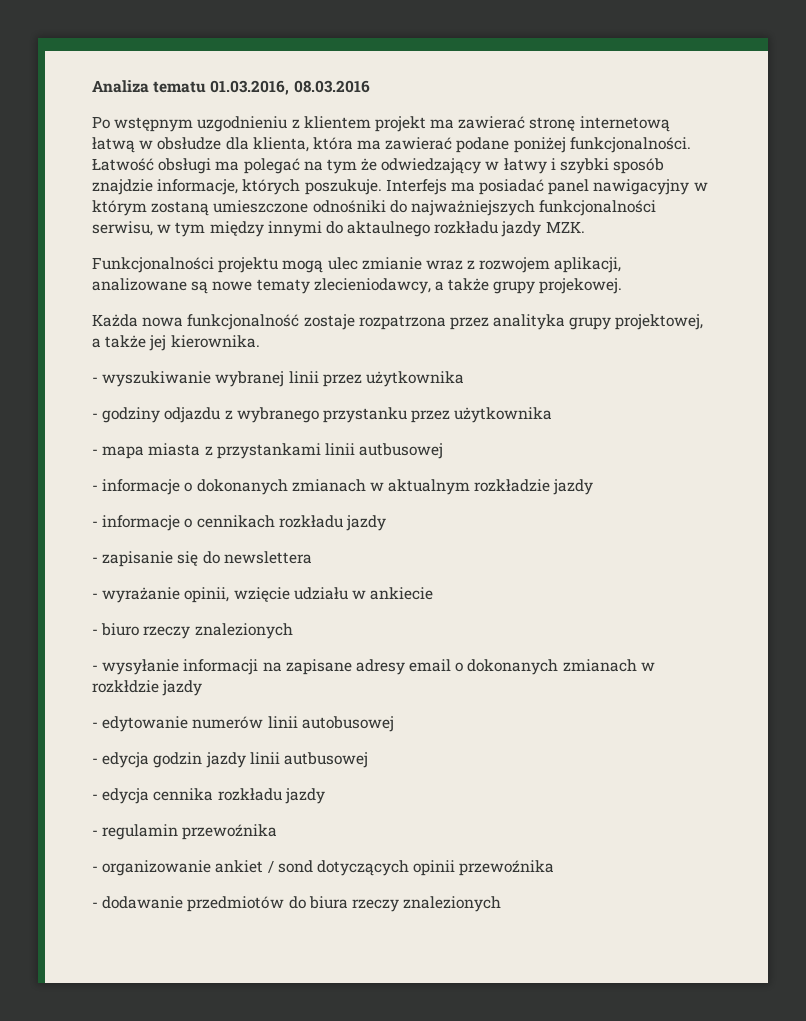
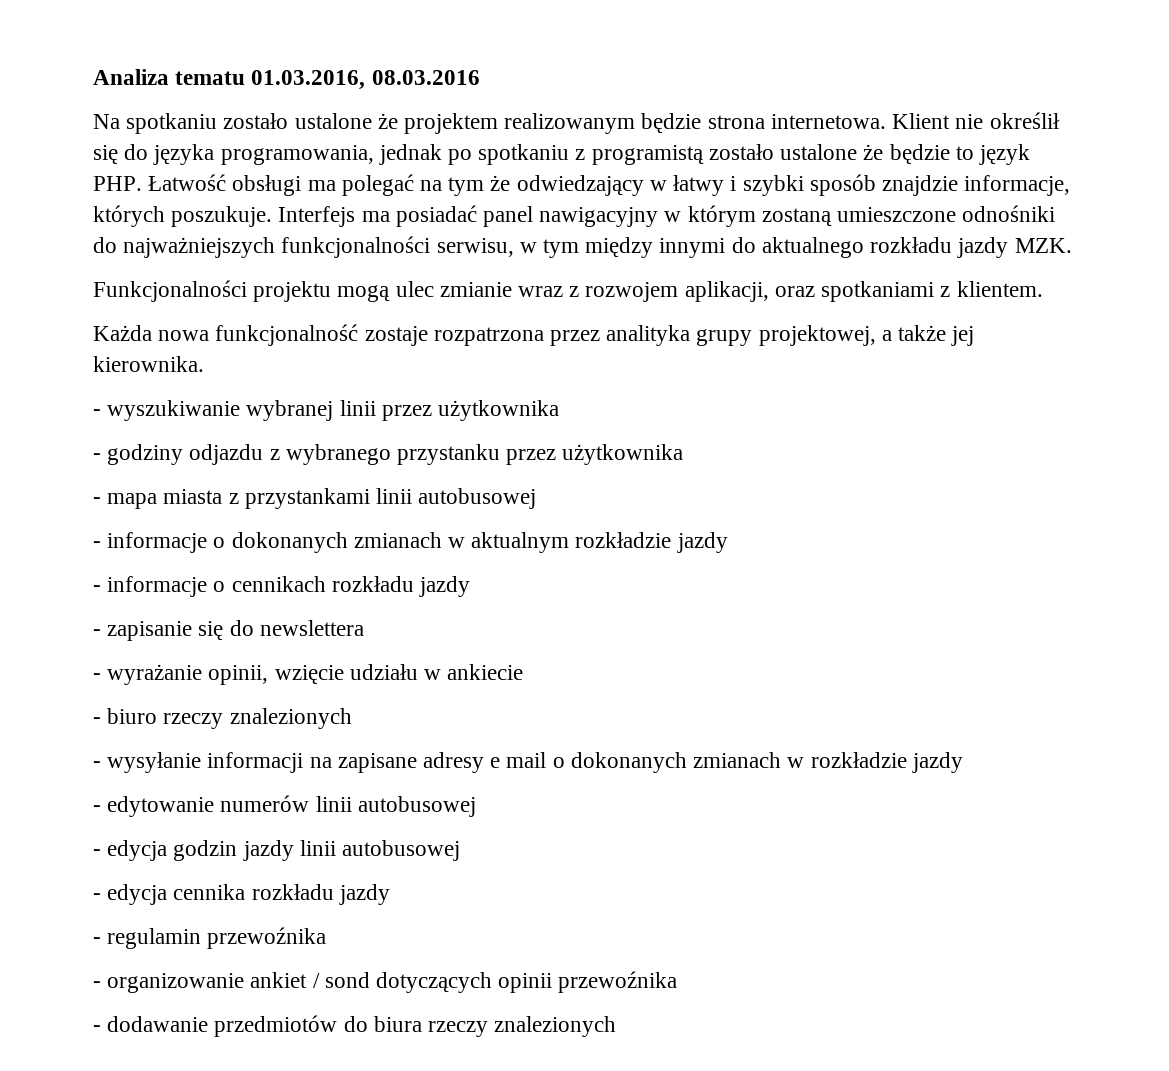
[92,116,670,132] [92,137,691,153] Po wstępnym uzgodnieniu z klientem projekt ma zawierać stronę internetową łatwą w obsłudze dla klienta, która ma zawierać podane poniżej funkcjonalności. -> [93,112,1060,134] [93,144,1030,165] [93,176,142,191] Na spotkaniu zostało ustalone że projektem realizowanym będzie strona internetowa. Klient nie określił się do języka programowania, jednak po spotkaniu z programistą zostało ustalone że będzie to język PHP.
[347,221,431,237] aktaulnego -> [761,237,864,258] aktualnego
[92,278,623,294] analizowane są nowe tematy zlecieniodawcy, a także grupy projekowej. -> [774,281,1043,302] oraz spotkaniami z klientem.
[359,443,444,459] autbusowej -> [418,488,537,509] autobusowej
[409,659,655,675] [92,680,159,693] email o dokonanych zmianach w rozkłdzie -> [490,752,907,773] e mail o dokonanych zmianach w rozkładzie
[283,752,368,768] autbusowej -> [342,840,461,861] autobusowej

